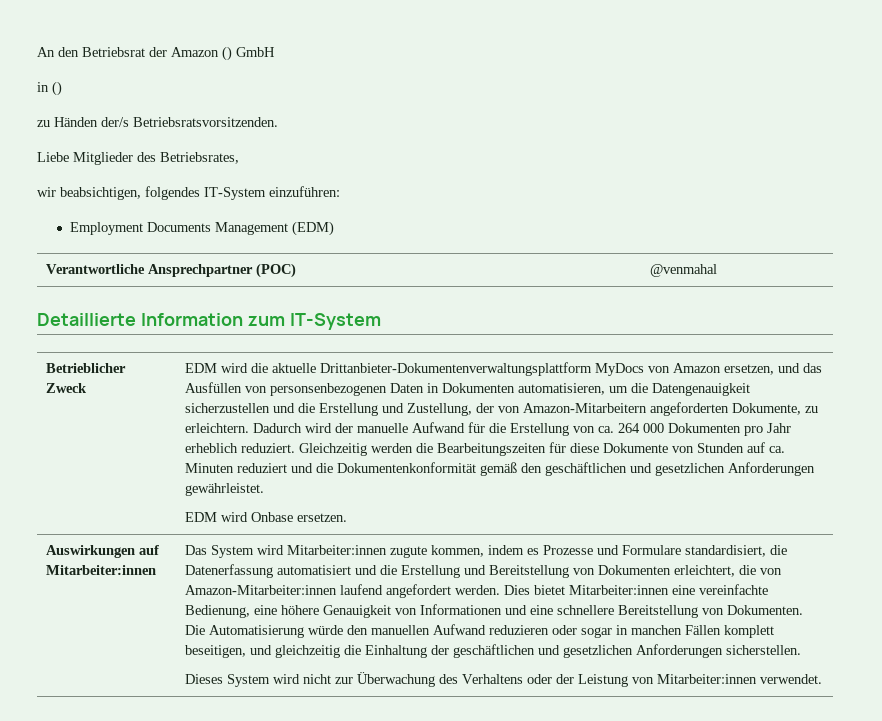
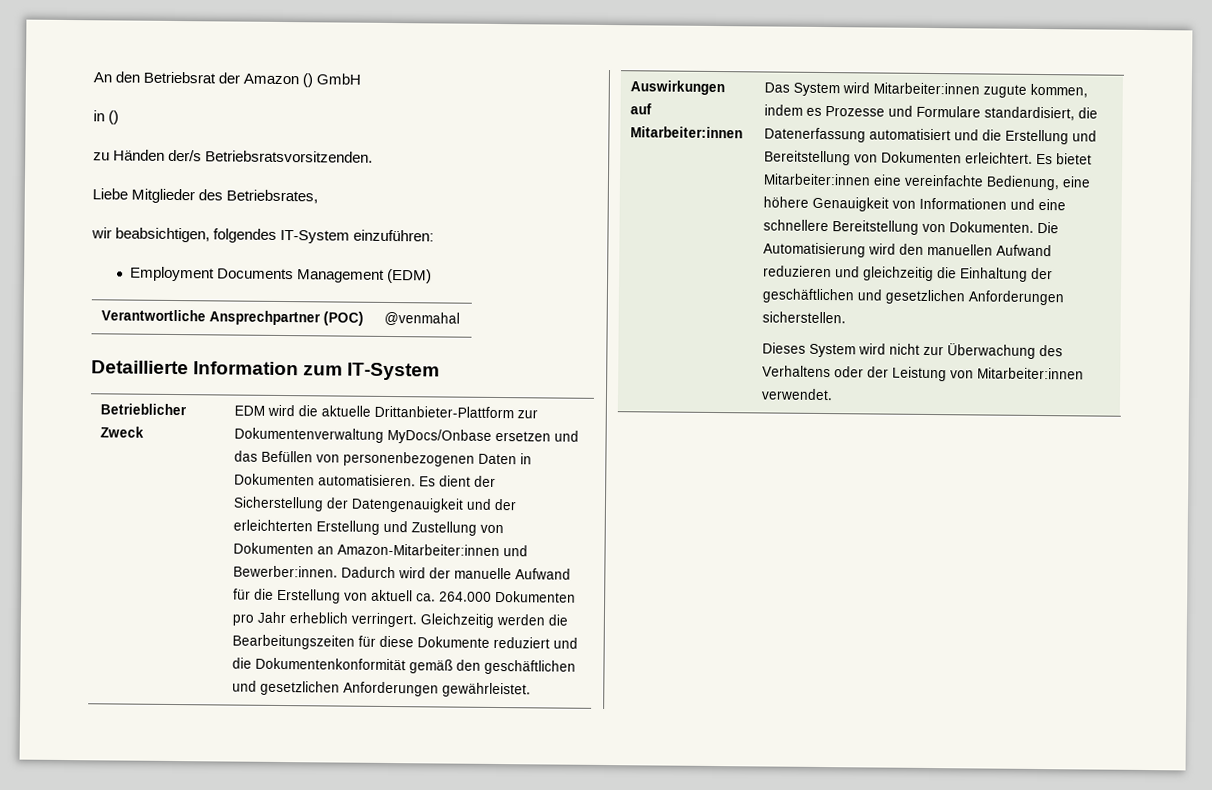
[319,362,822,376] [184,382,750,396] [184,402,818,416] [184,423,249,433] Drittanbieter-Dokumentenverwaltungsplattform MyDocs von Amazon ersetzen, und das Ausfüllen von personsenbezogenen Daten in Dokumenten automatisieren, um die Datengenauigkeit sicherzustellen und die Erstellung und Zustellung, der von Amazon-Mitarbeitern angeforderten Dokumente, zu erleichtern. -> [373,405,538,419] [233,427,579,444] [233,450,532,467] [233,473,496,487] [232,496,517,513] [232,519,504,536] [232,542,528,557] [232,565,338,578] Drittanbieter-Plattform zur Dokumentenverwaltung MyDocs/Onbase ersetzen und das Befüllen von personenbezogenen Daten in Dokumenten automatisieren. Es dient der Sicherstellung der Datengenauigkeit und der erleichterten Erstellung und Zustellung von Dokumenten an Amazon-Mitarbeiter:innen und Bewerber:innen.
[597,423,664,433] ca. 264 000 -> [370,589,492,602] aktuell ca. 264.000
[240,443,295,453] reduziert. -> [350,612,417,628] verringert.
[671,442,785,453] [184,463,234,473] von Stunden auf ca. Minuten -> (490, 642) none
[184,512,347,522] // EDM wird Onbase ersetzen. -> (531, 690) none
[673,565,782,577] [184,584,530,598] erleichtert, die von Amazon-Mitarbeiter:innen laufend angefordert werden. Dies -> [964,152,1053,165] erleichtert. Es
[307,625,343,635] würde -> [867,243,896,255] wird
[551,625,774,638] [184,645,246,658] oder sogar in manchen Fällen komplett beseitigen, -> (832, 271) none

